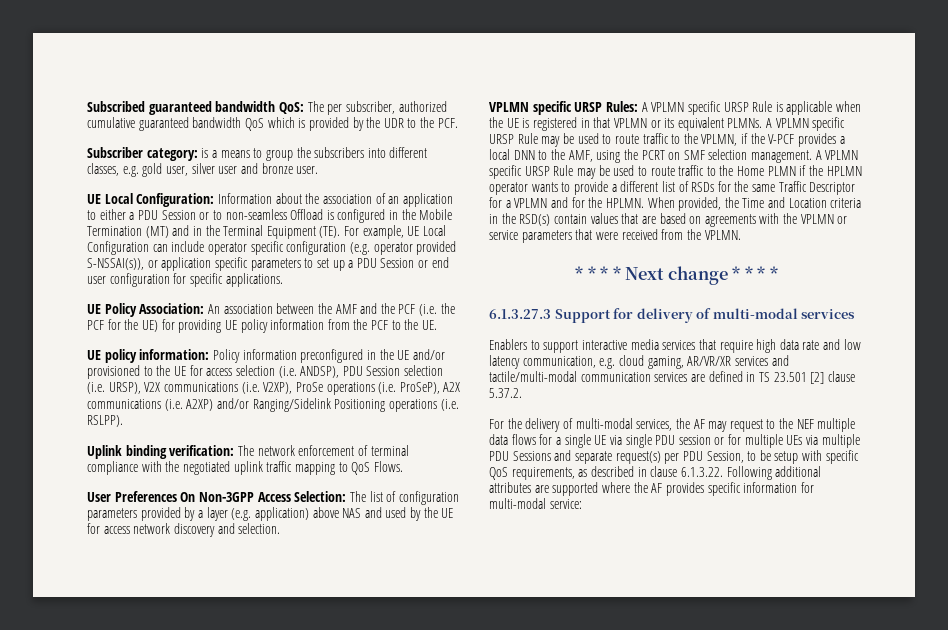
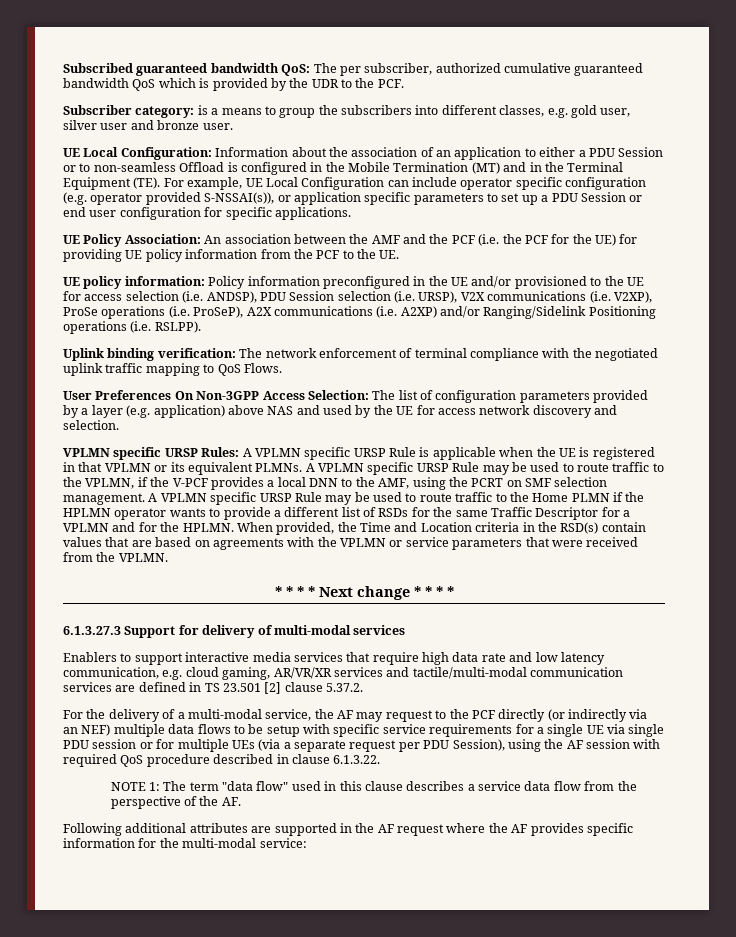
[575,418,673,431] multi-modal services, -> [177,709,312,721] a multi-modal service,
[796,418,856,432] [489,434,536,445] NEF multiple data flows -> [471,709,648,722] [63,724,513,737] PCF directly (or indirectly via an NEF) multiple data flows to be setup with specific service requirements
[806,434,860,448] [489,450,859,464] [489,466,723,480] via multiple PDU Sessions and separate request(s) per PDU Session, to be setup with specific QoS requirements, as described in clause 6.1.3.22. -> [258,739,661,752] [63,754,381,767] [110,781,637,791] [110,796,241,809] (via a separate request per PDU Session), using the AF session with required QoS procedure described in clause 6.1.3.22. // NOTE 1: The term "data flow" used in this clause describes a service data flow from the perspective of the AF. //
(599, 489) none -> [339,823,444,836] in the AF request
(814, 487) none -> [159,838,179,848] the

